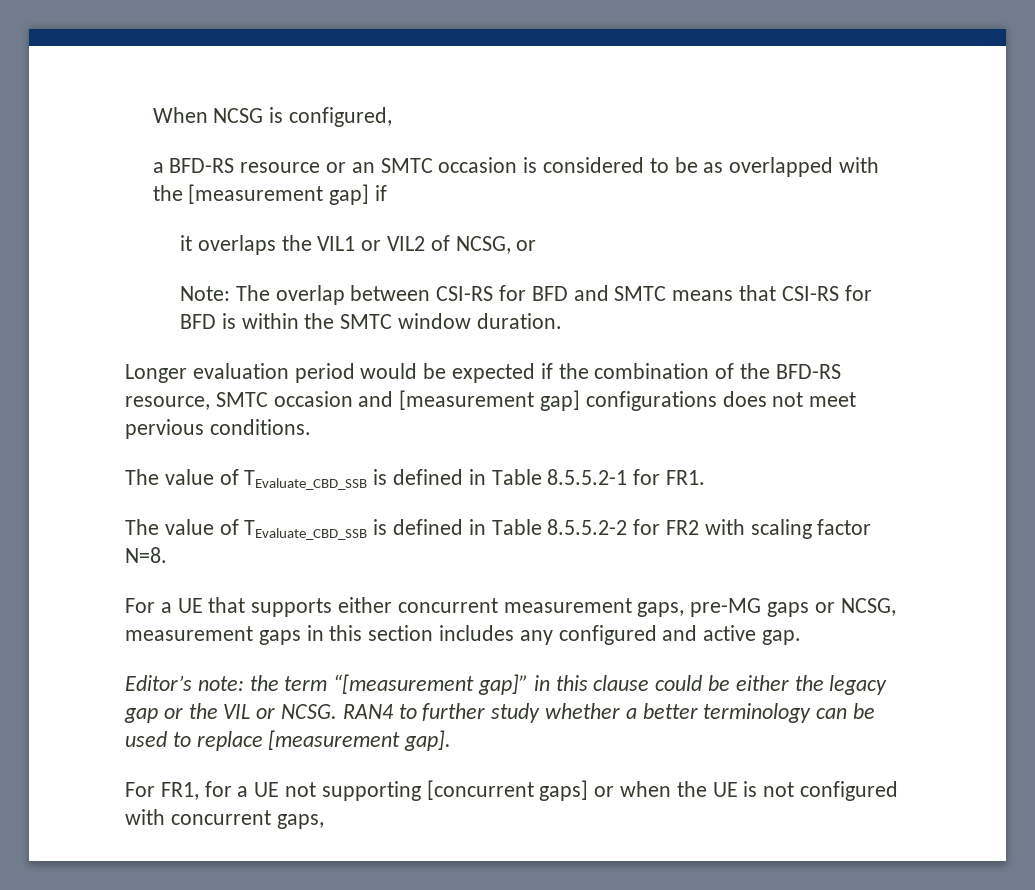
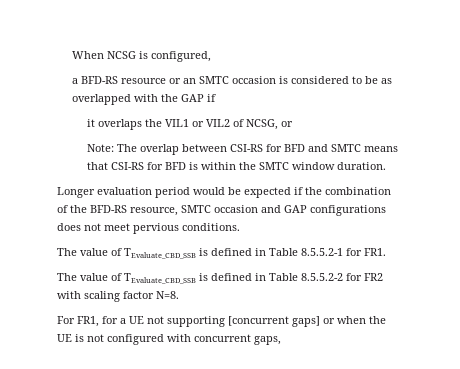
[188,184,370,205] [measurement gap] -> [181,94,205,102] GAP
[399,390,581,411] [measurement gap] -> [284,205,307,213] GAP
[125,597,896,617] [125,625,802,645] [125,674,888,695] [124,703,876,723] [125,730,452,751] // For a UE that supports either concurrent measurement gaps, pre-MG gaps or NCSG, measurement gaps in this section includes any configured and active gap. // Editor’s note: the term “[measurement gap]” in this clause could be either the legacy gap or the VIL or NCSG. RAN4 to further study whether a better terminology can be used to replace [measurement gap]. -> (179, 295) none

